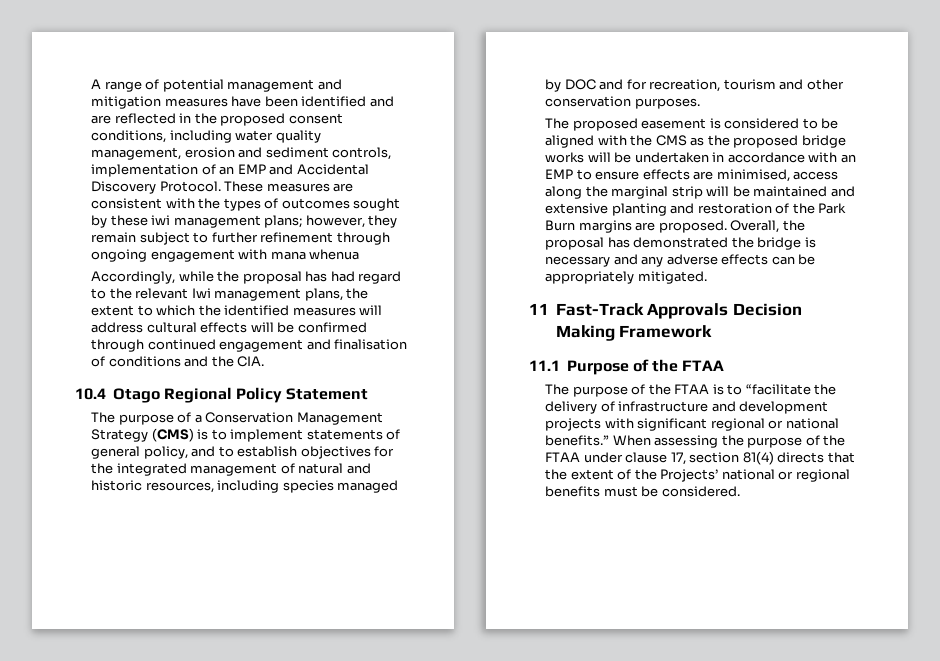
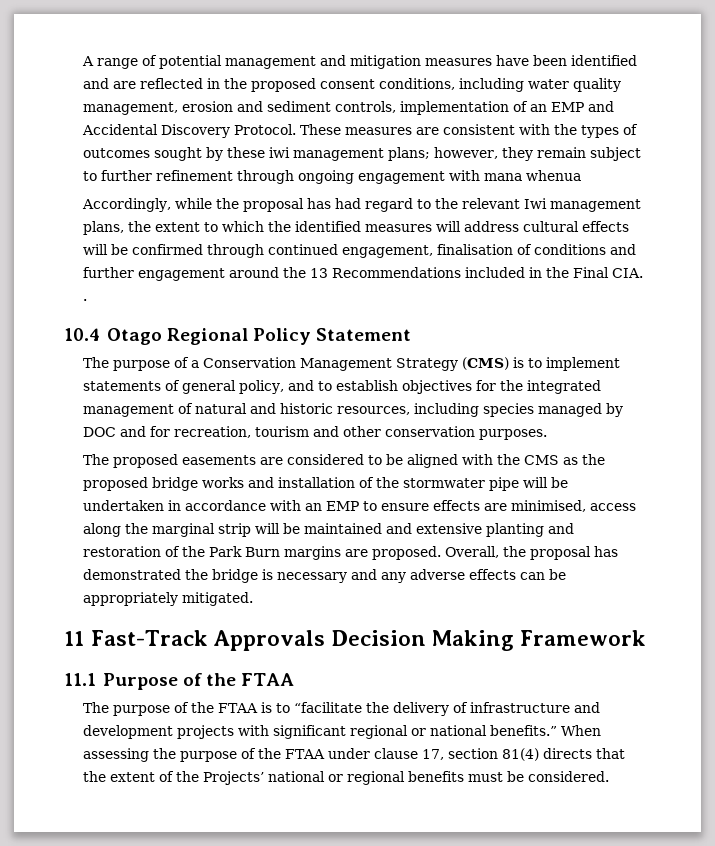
[219,339,331,352] engagement and -> [342,245,434,258] engagement,
[211,356,234,367] the -> [83,267,610,281] further engagement around the 13 Recommendations included in the Final
(265, 361) none -> [83,299,88,301] .
[641,118,721,129] easement is -> [182,455,284,465] easements are
(585, 157) none -> [248,477,520,491] and installation of the stormwater pipe

